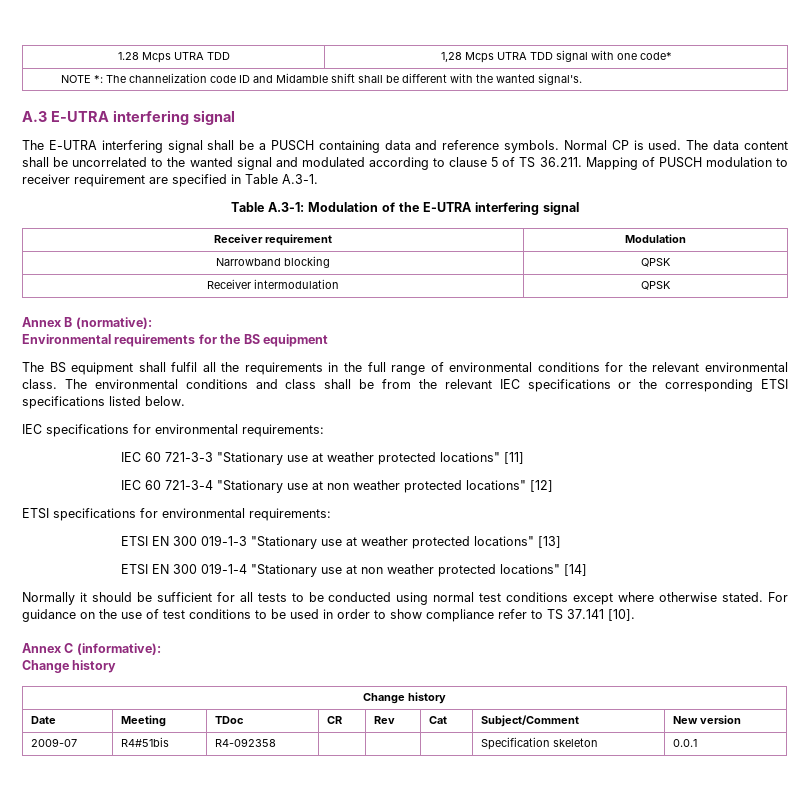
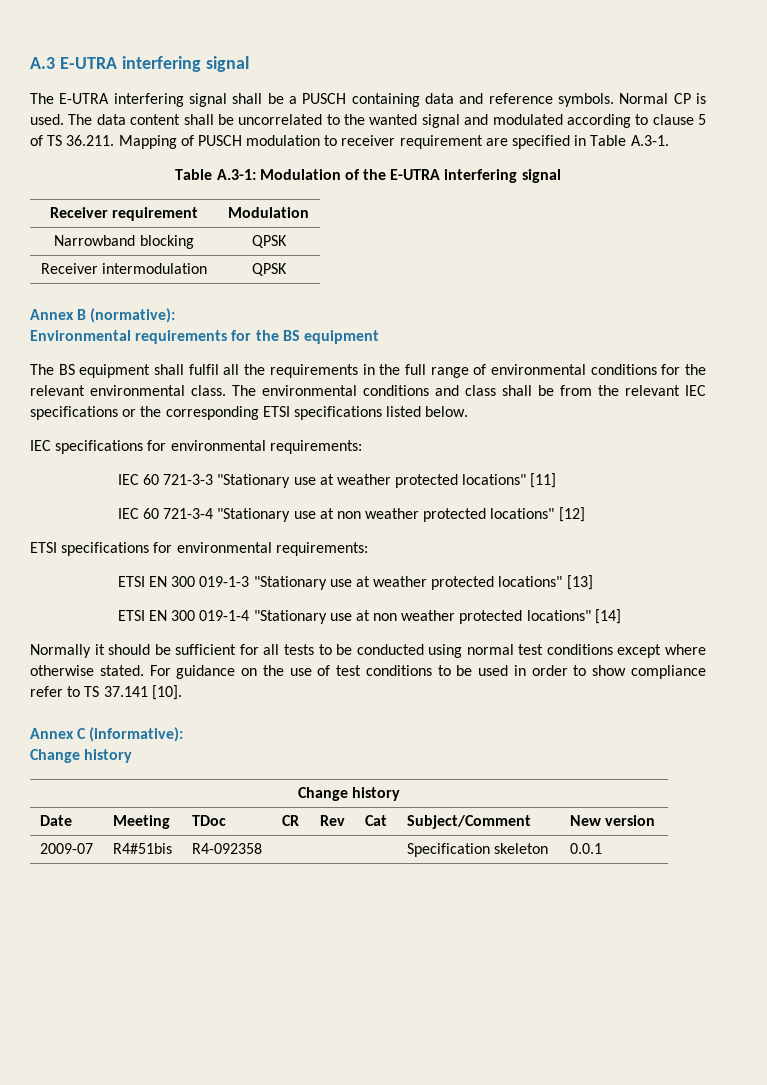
[117,52,230,63] [440,50,672,63] [60,73,582,85] 1.28 Mcps UTRA TDD | 1,28 Mcps UTRA TDD signal with one code* // NOTE *: The channelization code ID and Midamble shift shall be different with the wanted signal's. // -> (30, 63) none

